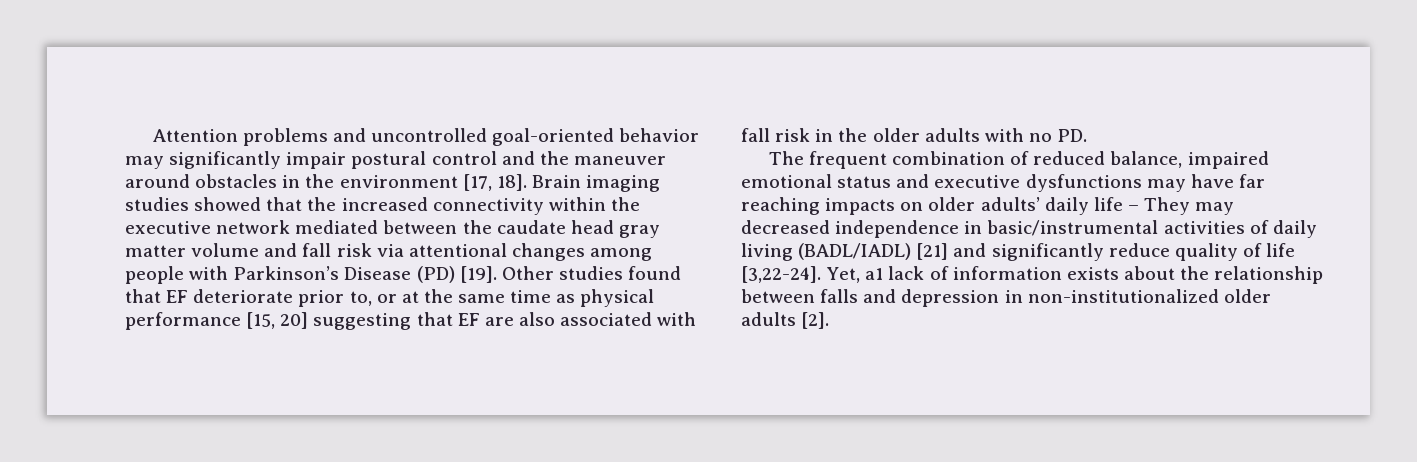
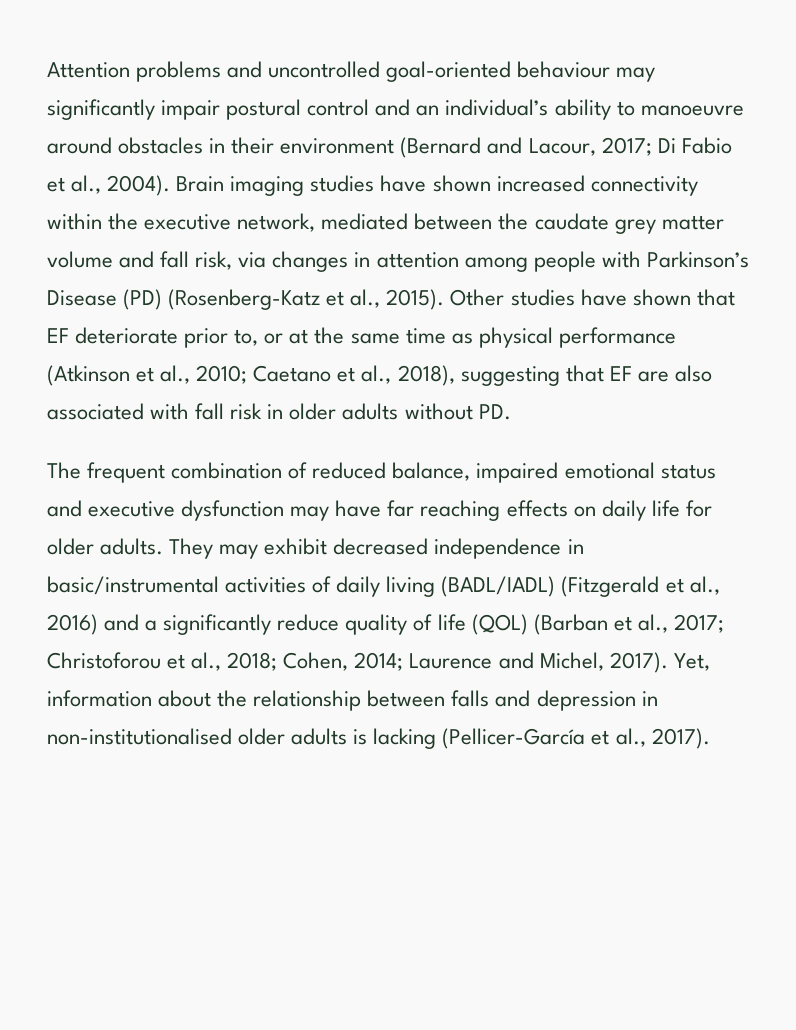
[619,128,700,142] behavior -> [517,61,611,78] behaviour
[539,151,666,165] [125,174,661,192] [125,197,337,211] the maneuver around obstacles in the environment [17, 18]. Brain imaging studies showed that the -> [416,99,744,120] [47,137,732,158] [47,175,491,196] an individual’s ability to manoeuvre around obstacles in their environment (Bernard and Lacour, 2017; Di Fabio et al., 2004). Brain imaging studies have shown
[216,220,291,234] network -> [237,213,316,232] network,
[570,220,660,238] head gray -> [614,219,656,234] grey
[336,243,585,261] risk via attentional changes -> [195,251,459,272] risk, via changes in attention
[459,266,682,283] [19]. Other studies found -> [168,289,691,310] (Rosenberg-Katz et al., 2015). Other studies have shown
[246,312,309,329] [15, 20] -> [47,365,455,386] (Atkinson et al., 2010; Caetano et al., 2018),
[838,128,1052,142] the older adults with no -> [289,403,473,420] older adults without
[1025,174,1142,192] dysfunctions -> [181,500,285,521] dysfunction
[825,197,1139,215] impacts on older adults’ daily life – -> [506,500,712,521] [47,538,164,555] effects on daily life for older adults.
(1235, 208) none -> [264,538,328,555] exhibit
[916,243,987,260] [21] and -> [561,576,720,597] [47,614,158,635] (Fitzgerald et al., 2016) and a
[741,266,1119,283] [3,22-24]. Yet, a1 lack of information exists -> [471,614,724,635] [47,652,710,673] [47,690,152,707] (QOL) (Barban et al., 2017; Christoforou et al., 2018; Cohen, 2014; Laurence and Michel, 2017). Yet, information
[1027,289,1271,303] [741,312,830,329] non-institutionalized older adults [2]. -> [47,728,710,749] non-institutionalised older adults is lacking (Pellicer-García et al., 2017).

